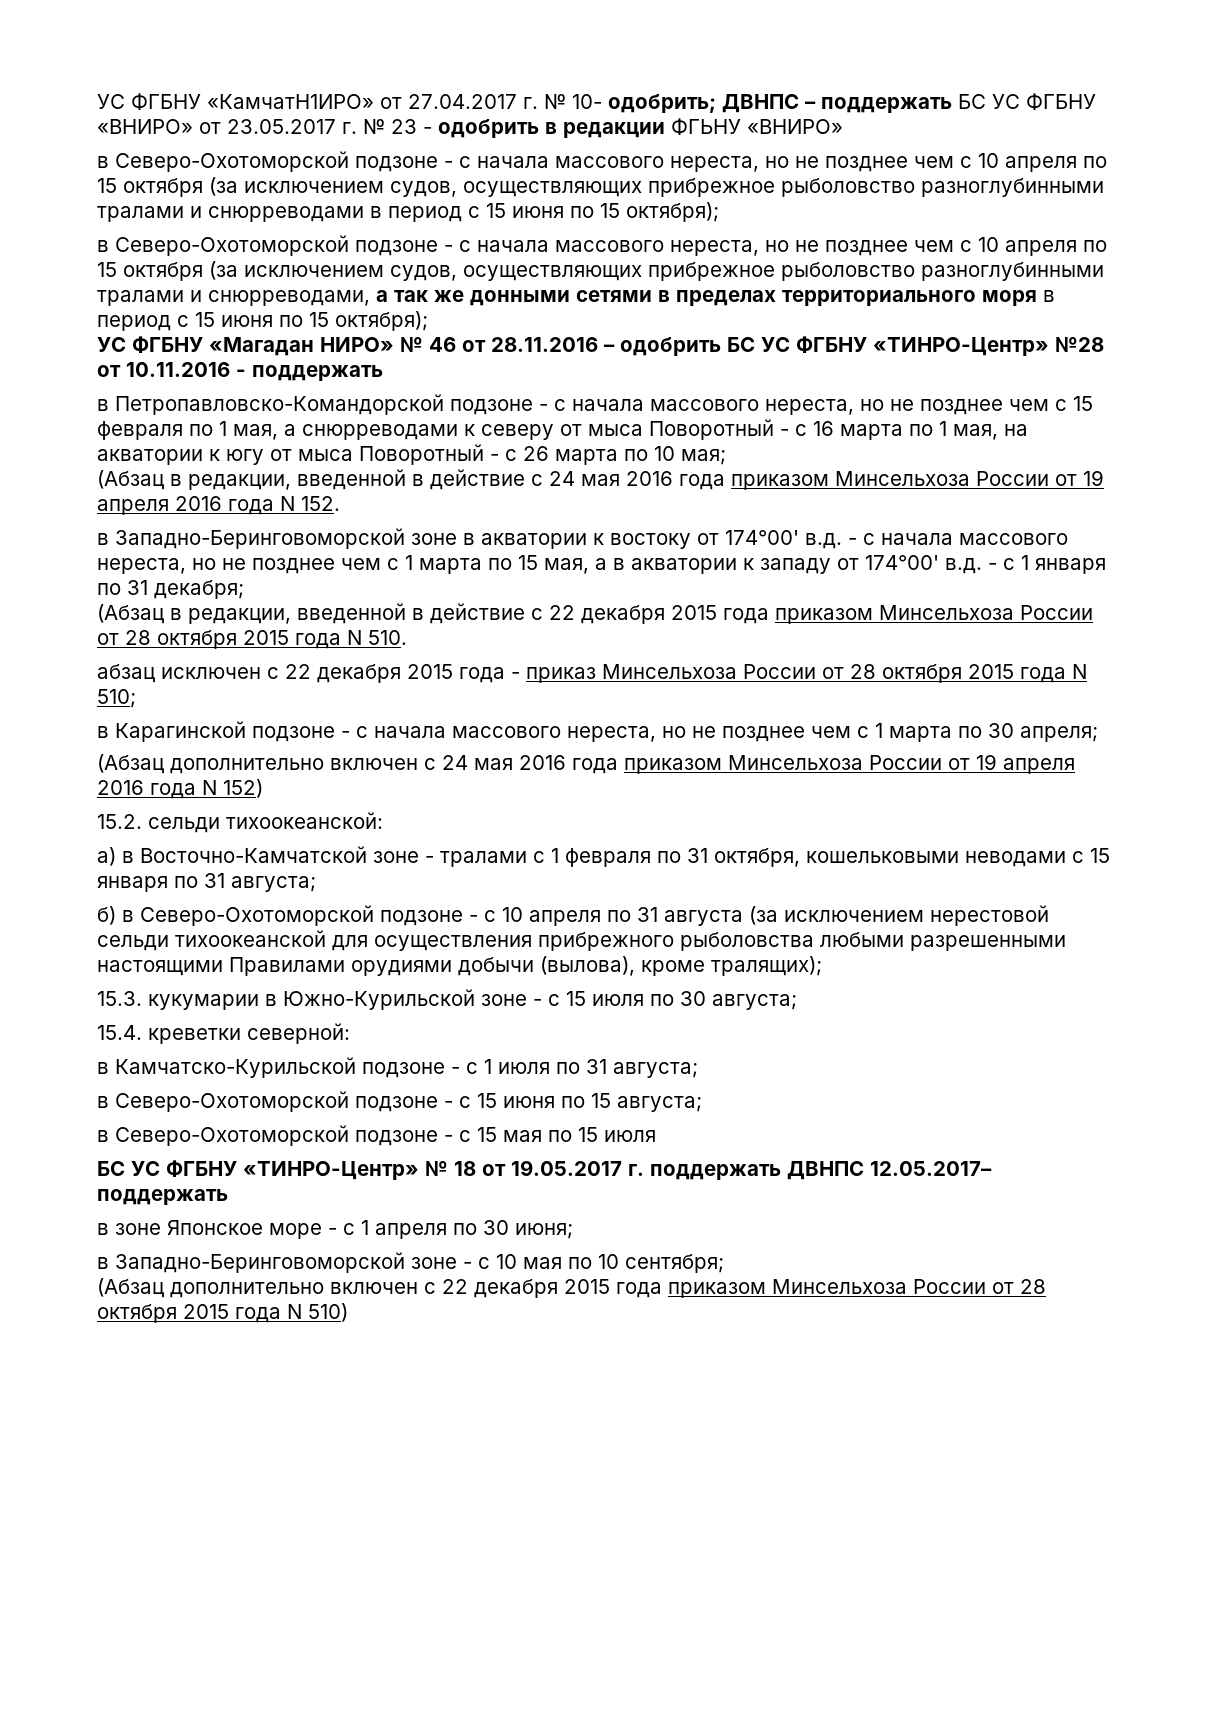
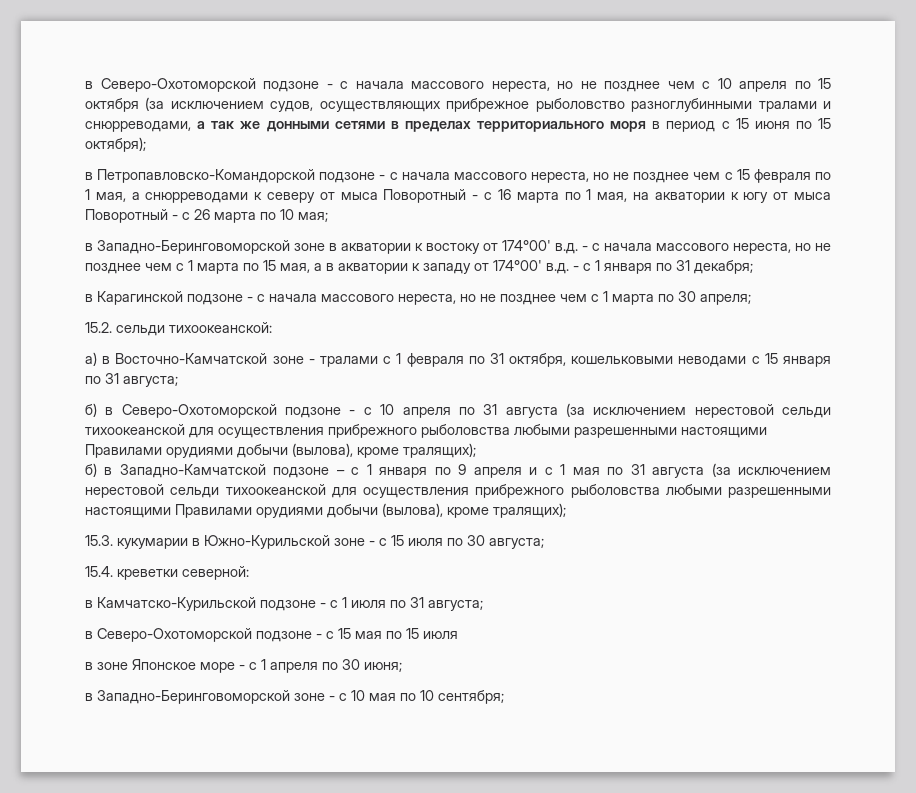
[97,93,1096,113] [97,118,843,138] [97,151,1107,172] [97,177,1104,197] [97,202,719,222] УС ФГБНУ «КамчатН1ИРО» от 27.04.2017 г. № 10- одобрить; ДВНПС – поддержать БС УС ФГБНУ «ВНИРО» от 23.05.2017 г. № 23 - одобрить в редакции ФГЬНУ «ВНИРО» // в Северо-Охотоморской подзоне - с начала массового нереста, но не позднее чем с 10 апреля по 15 октября (за исключением судов, осуществляющих прибрежное рыболовство разноглубинными тралами и снюрреводами в период с 15 июня по 15 октября); // -> (85, 85) none
[97,336,1104,356] [97,362,383,381] // УС ФГБНУ «Магадан НИРО» № 46 от 28.11.2016 – одобрить БС УС ФГБНУ «ТИНРО-Центр» №28 от 10.11.2016 - поддержать -> (146, 144) none
[97,469,1104,490] [97,496,340,515] // (Абзац в редакции, введенной в действие с 24 мая 2016 года приказом Минсельхоза России от 19 апреля 2016 года N 152. -> (328, 217) none
[97,603,1093,624] [97,630,407,649] [97,664,1087,683] [97,689,136,708] // (Абзац в редакции, введенной в действие с 22 декабря 2015 года приказом Минсельхоза России от 28 октября 2015 года N 510. // абзац исключен с 22 декабря 2015 года - приказ Минсельхоза России от 28 октября 2015 года N 510; -> (753, 267) none
[97,754,1075,774] [97,779,263,799] // (Абзац дополнительно включен с 24 мая 2016 года приказом Минсельхоза России от 19 апреля 2016 года N 152) -> (751, 299) none
(822, 966) none -> [85,463,832,478] [85,484,831,498] [85,503,566,518] // б) в Западно-Камчатской подзоне – с 1 января по 9 апреля и с 1 мая по 31 августа (за исключением нерестовой сельди тихоокеанской для осуществления прибрежного рыболовства любыми разрешенными настоящими Правилами орудиями добычи (вылова), кроме тралящих);
[97,1091,702,1112] // в Северо-Охотоморской подзоне - с 15 июня по 15 августа; -> (483, 605) none
[97,1160,992,1180] [97,1189,228,1205] // БС УС ФГБНУ «ТИНРО-Центр» № 18 от 19.05.2017 г. поддержать ДВНПС 12.05.2017– поддержать -> (458, 635) none
[97,1278,1046,1298] [97,1303,348,1323] // (Абзац дополнительно включен с 22 декабря 2015 года приказом Минсельхоза России от 28 октября 2015 года N 510) -> (504, 697) none

